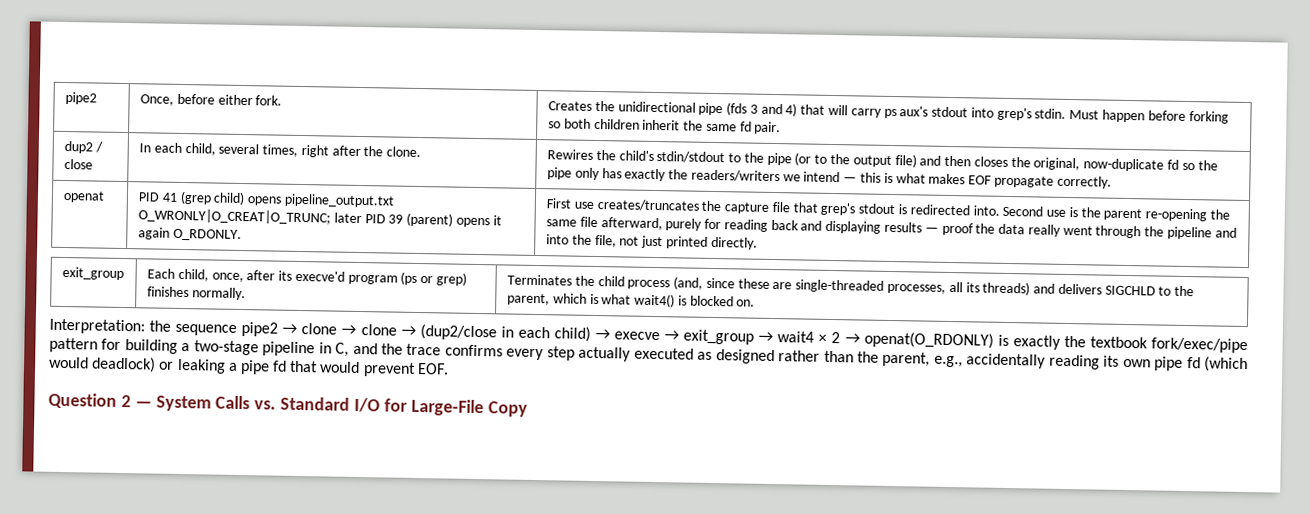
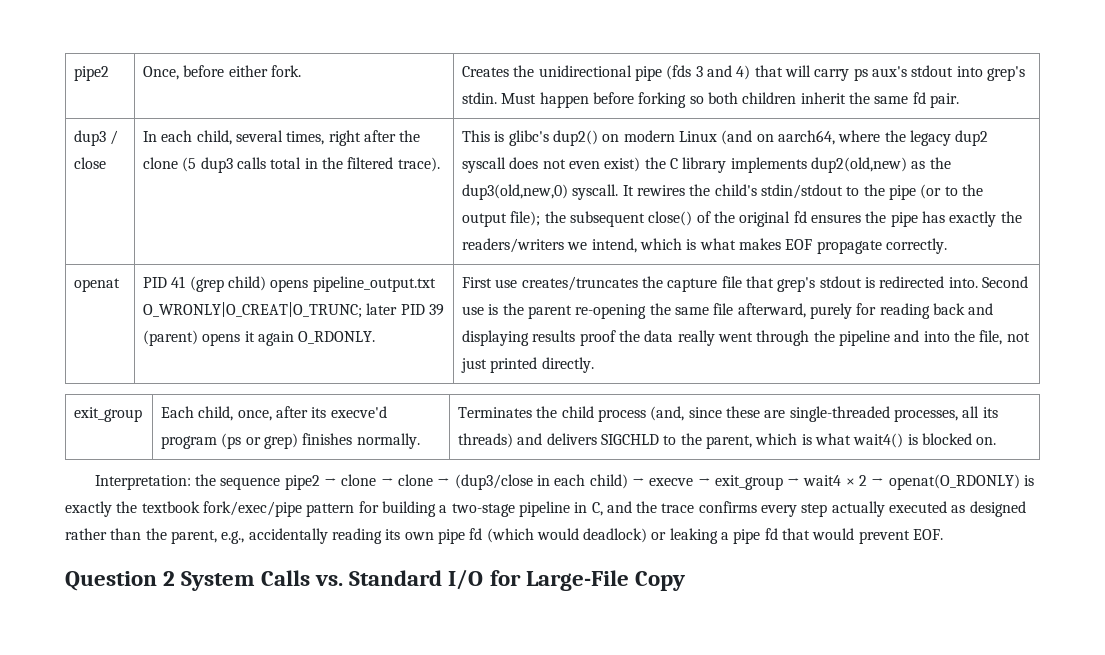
[63,140,93,154] dup2 -> [74,130,107,146] dup3
[386,146,422,158] [546,149,593,160] clone. | Rewires -> [143,157,440,173] [462,130,989,146] [462,157,951,173] [462,184,686,200] clone (5 dup3 calls total in the filtered trace). | This is glibc's dup2() on modern Linux (and on aarch64, where the legacy dup2 syscall does not even exist) the C library implements dup2(old,new) as the dup3(old,new,0) syscall. It rewires
[894,154,1218,172] [546,167,600,181] file) and then closes the original, now-duplicate fd so the pipe only -> [510,211,918,227] file); the subsequent close() of the original fd ensures the pipe
[803,171,881,183] intend — this -> [591,238,683,253] intend, which
[924,227,939,233] — -> (576, 336) none
[419,324,497,341] (dup2/close -> [454,474,533,490] (dup3/close
[134,401,152,408] — -> (176, 578) none

